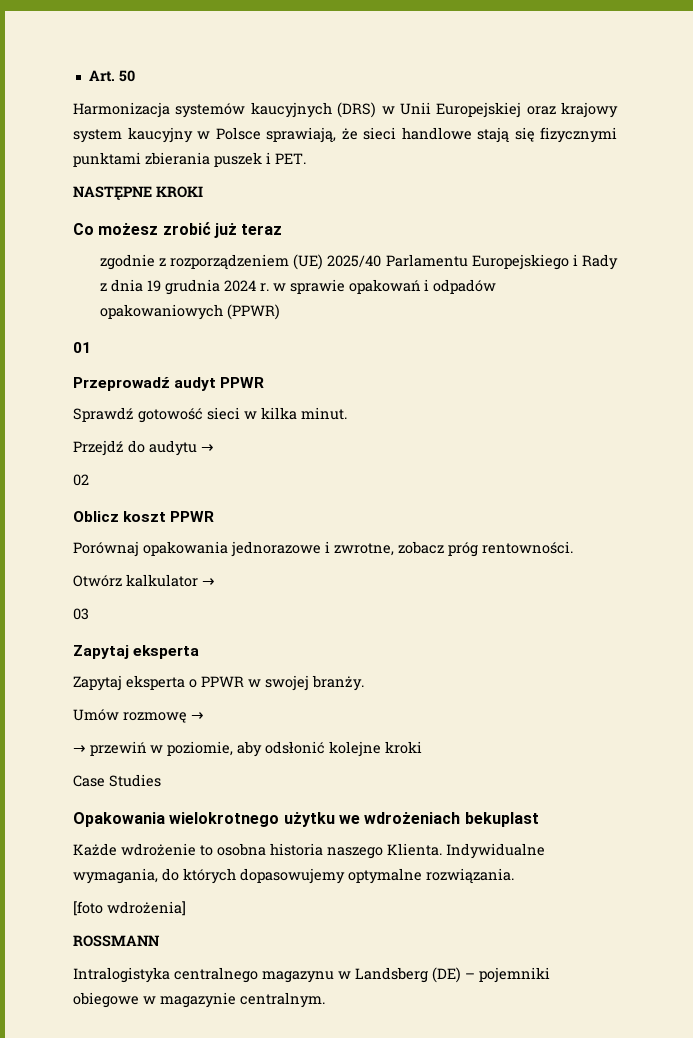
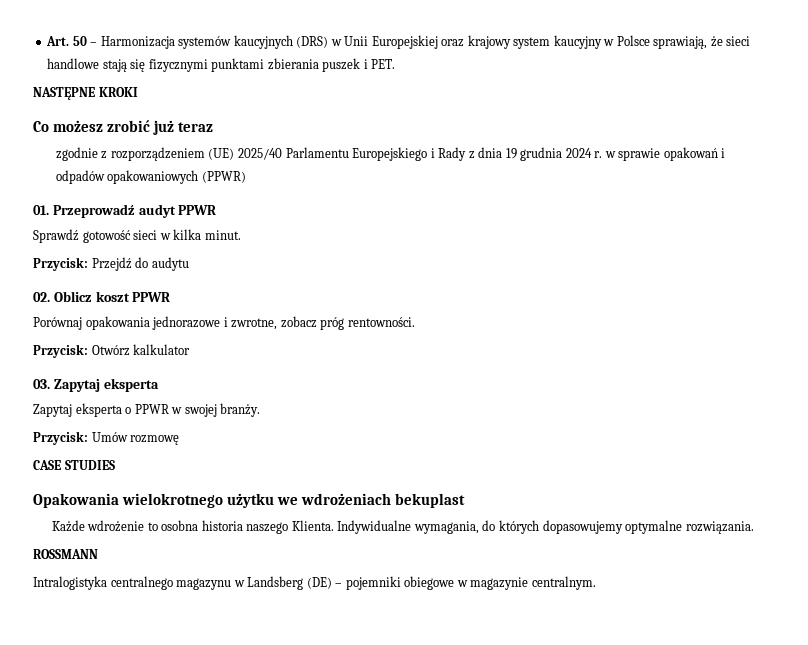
(135, 76) // -> [90,42,98,46] –
[73,342,91,353] 01 // -> [33,205,49,215] 01.
(347, 413) none -> [33,257,88,271] Przycisk:
[201,444,214,452] [73,474,89,486] → // 02 // -> [33,292,50,302] // 02.
(573, 547) none -> [33,344,88,358] Przycisk:
[202,578,215,586] [73,608,89,620] → // 03 // -> [33,379,50,389] // 03.
(364, 683) none -> [33,431,88,445] Przycisk:
[191,712,204,720] [73,741,422,757] [73,774,161,787] → // → przewiń w poziomie, aby odsłonić kolejne kroki // Case Studies -> [33,460,115,470] // CASE STUDIES
[73,901,186,916] // [foto wdrożenia] -> (754, 527) none

